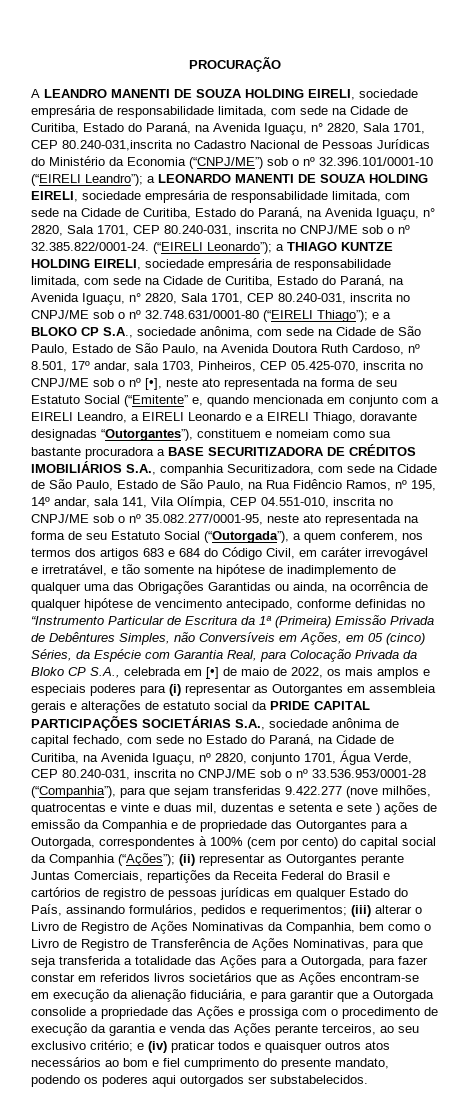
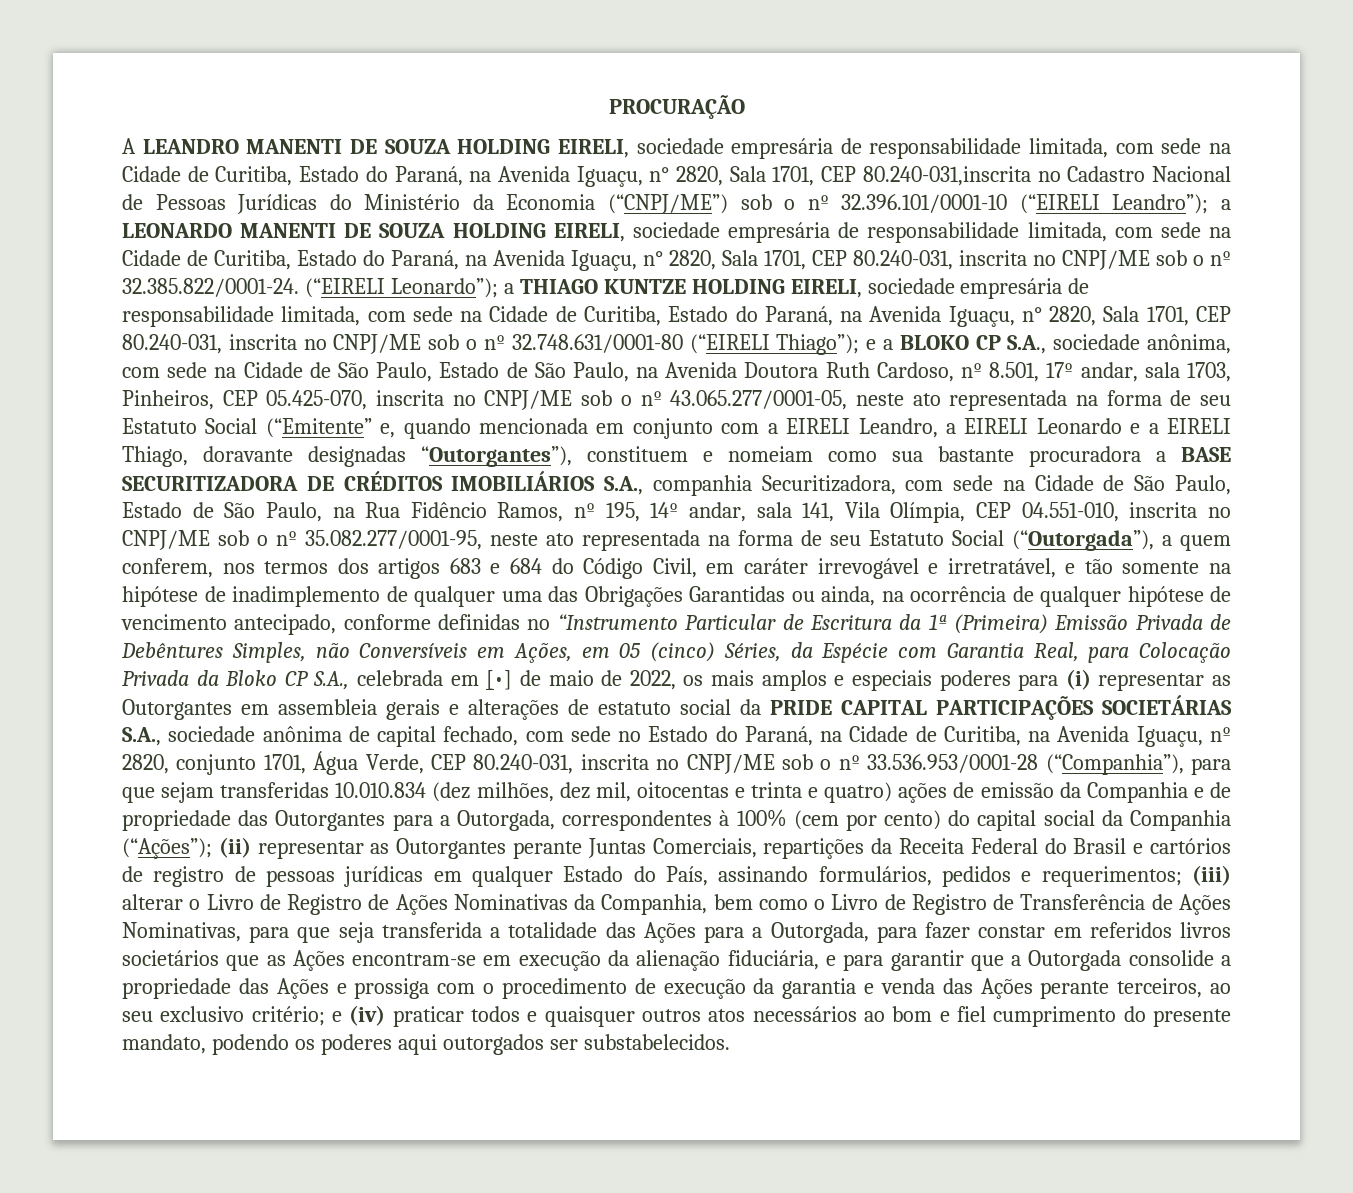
[145,378,162,390] [•], -> [670,390,848,410] 43.065.277/0001-05,
[285,785,431,798] [31,803,380,815] 9.422.277 (nove milhões, quatrocentas e vinte e duas mil, duzentas e setenta e sete ) -> [335,782,893,803] 10.010.834 (dez milhões, dez mil, oitocentas e trinta e quatro)

